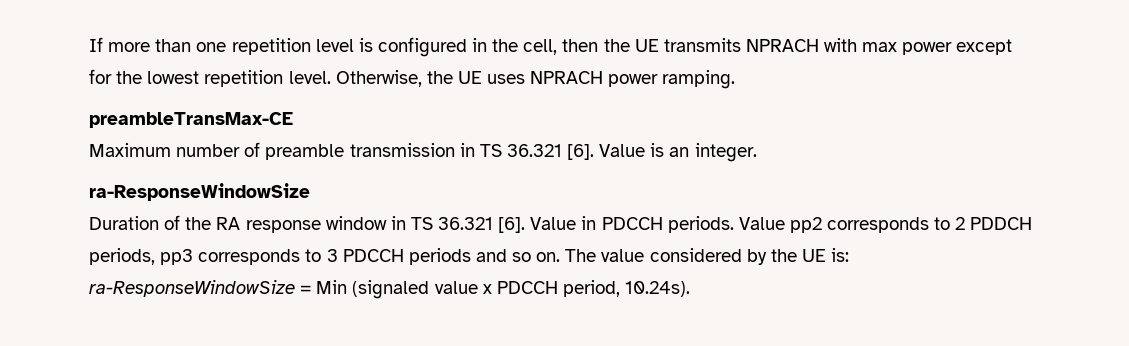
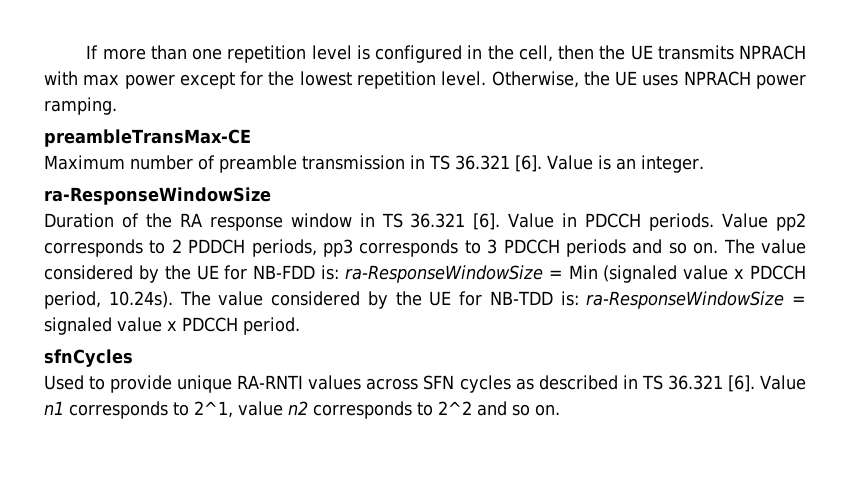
(826, 255) none -> [224,265,316,280] for NB-FDD
(691, 289) none -> [179,291,806,309] [44,317,300,335] [44,349,133,367] [44,375,807,393] [44,401,560,419] The value considered by the UE for NB-TDD is: ra-ResponseWindowSize = signaled value x PDCCH period. // sfnCycles // Used to provide unique RA-RNTI values across SFN cycles as described in TS 36.321 [6]. Value n1 corresponds to 2^1, value n2 corresponds to 2^2 and so on.

